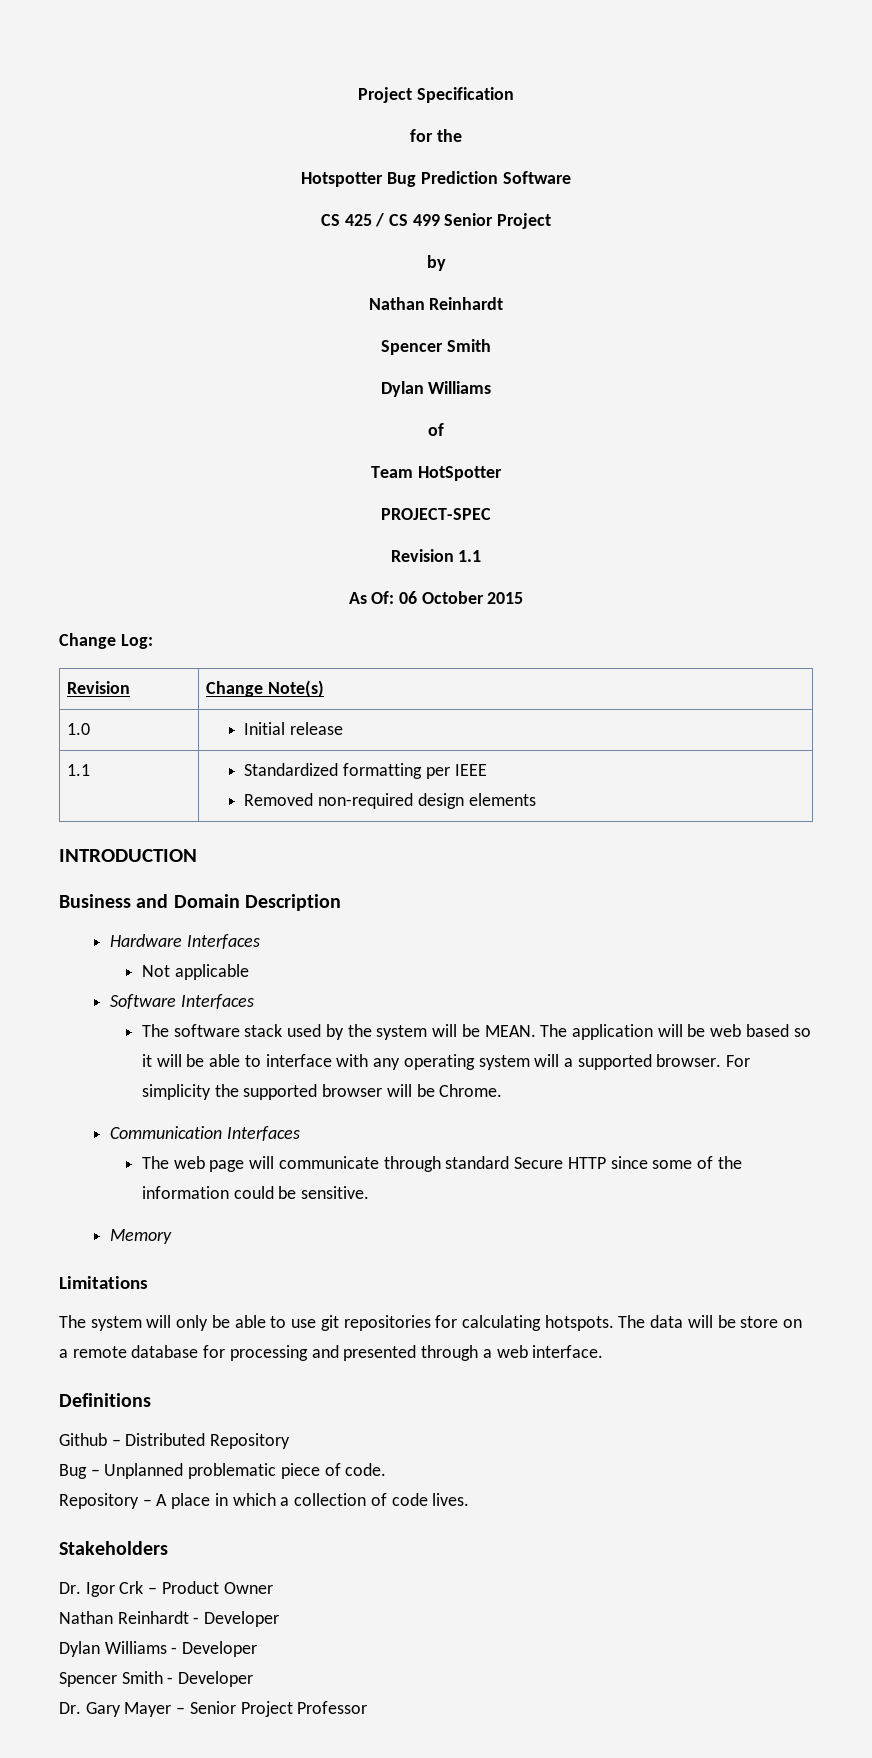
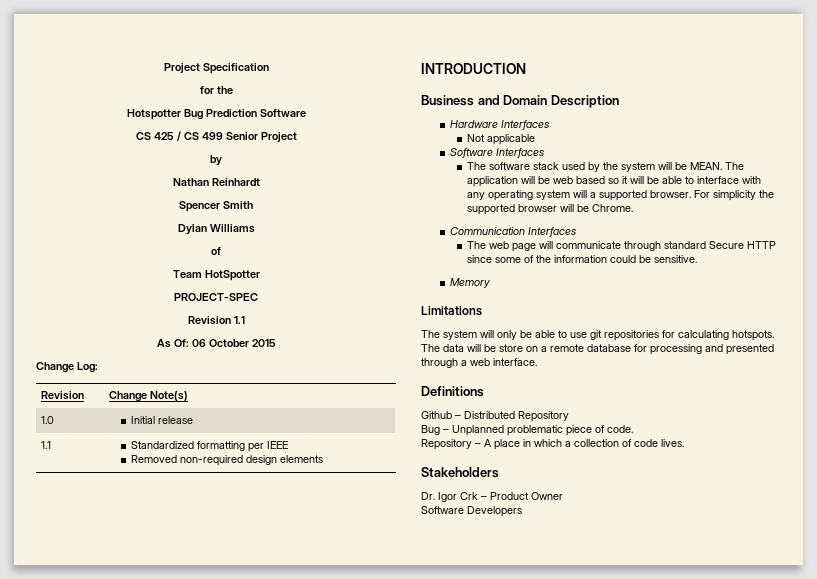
[59,1611,280,1627] [59,1641,258,1657] [59,1671,254,1687] [59,1701,368,1717] Nathan Reinhardt - Developer // Dylan Williams - Developer // Spencer Smith - Developer // Dr. Gary Mayer – Senior Project Professor -> [421,506,522,517] Software Developers

